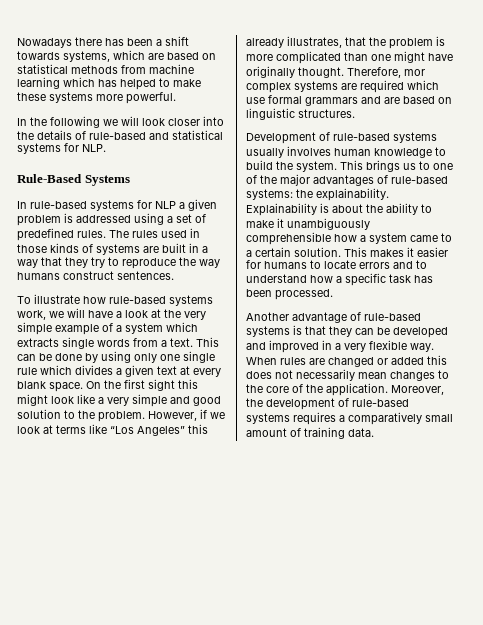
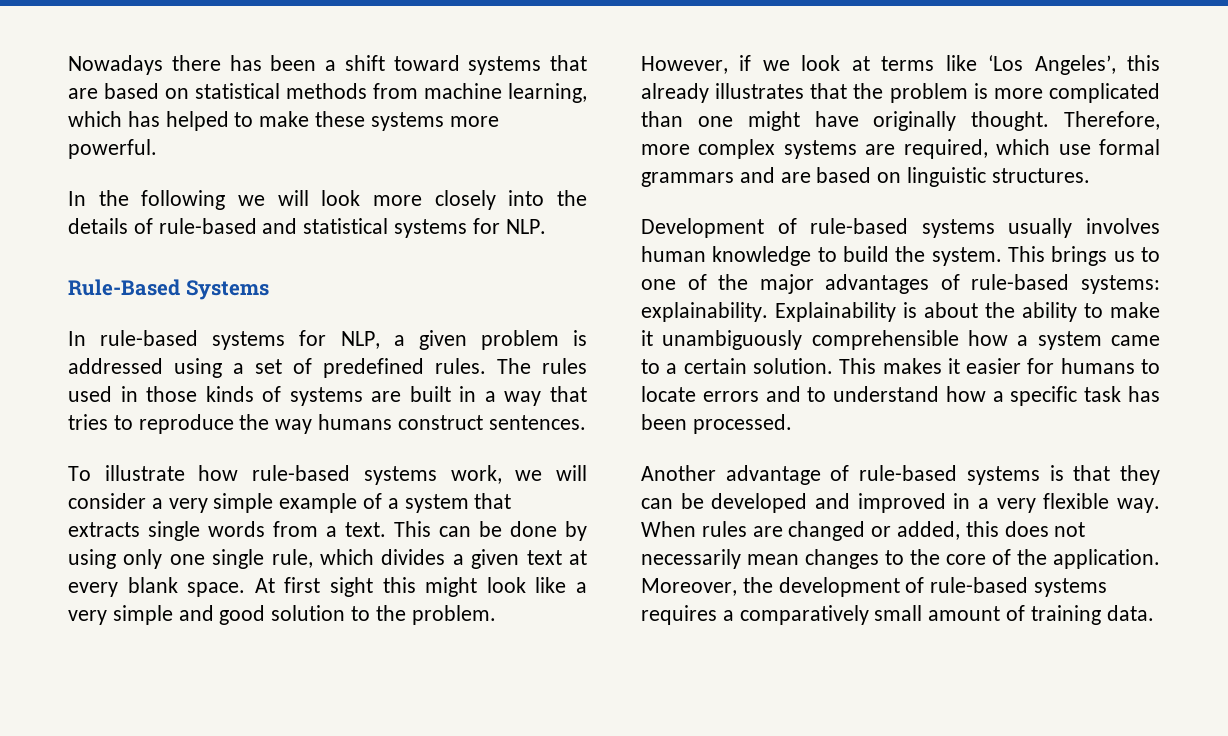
[17,50,145,62] towards systems, which -> [393,55,587,75] toward systems that
[17,77,60,89] learning -> [508,83,587,103] learning,
[168,118,200,126] closer -> [373,190,496,210] more closely
[155,201,176,209] NLP -> [340,331,380,349] NLP,
[65,257,105,268] they try -> [68,414,108,430] tries
[88,309,181,318] have a look at the -> [68,493,163,509] consider a
[166,322,198,332] which -> [474,493,512,509] that
[17,367,37,375] rule -> [271,549,313,568] rule,
[86,380,121,389] On the -> [254,578,275,593] At
[110,426,185,436] “Los Angeles” -> [988,55,1116,75] ‘Los Angeles’,
[287,36,342,48] illustrates, -> [715,83,805,99] illustrates
[404,69,425,76] mor -> [641,144,690,155] more
[360,80,404,93] required -> [903,139,988,159] required,
[296,189,313,198] the -> (1160, 284) none
[391,357,424,365] added -> [897,521,961,540] added,

